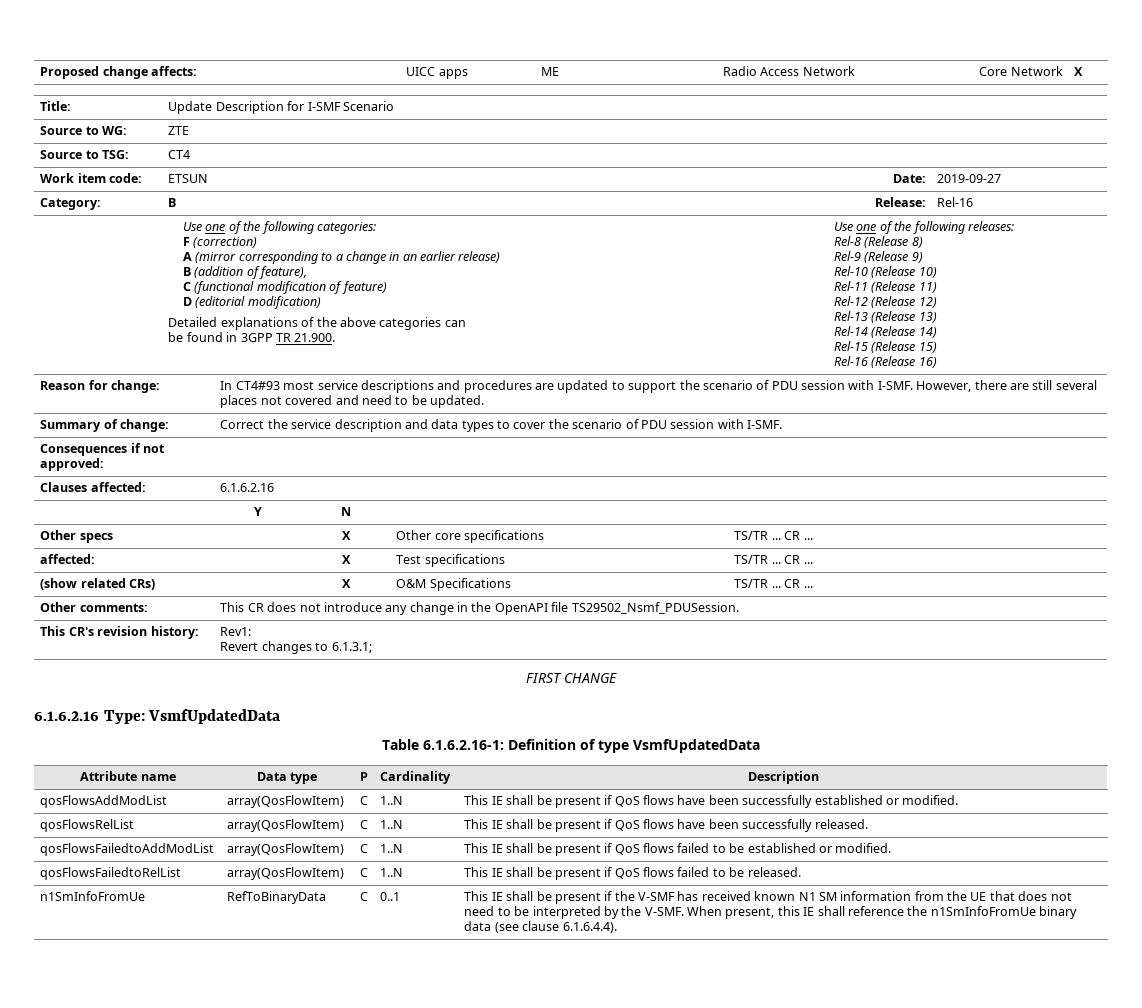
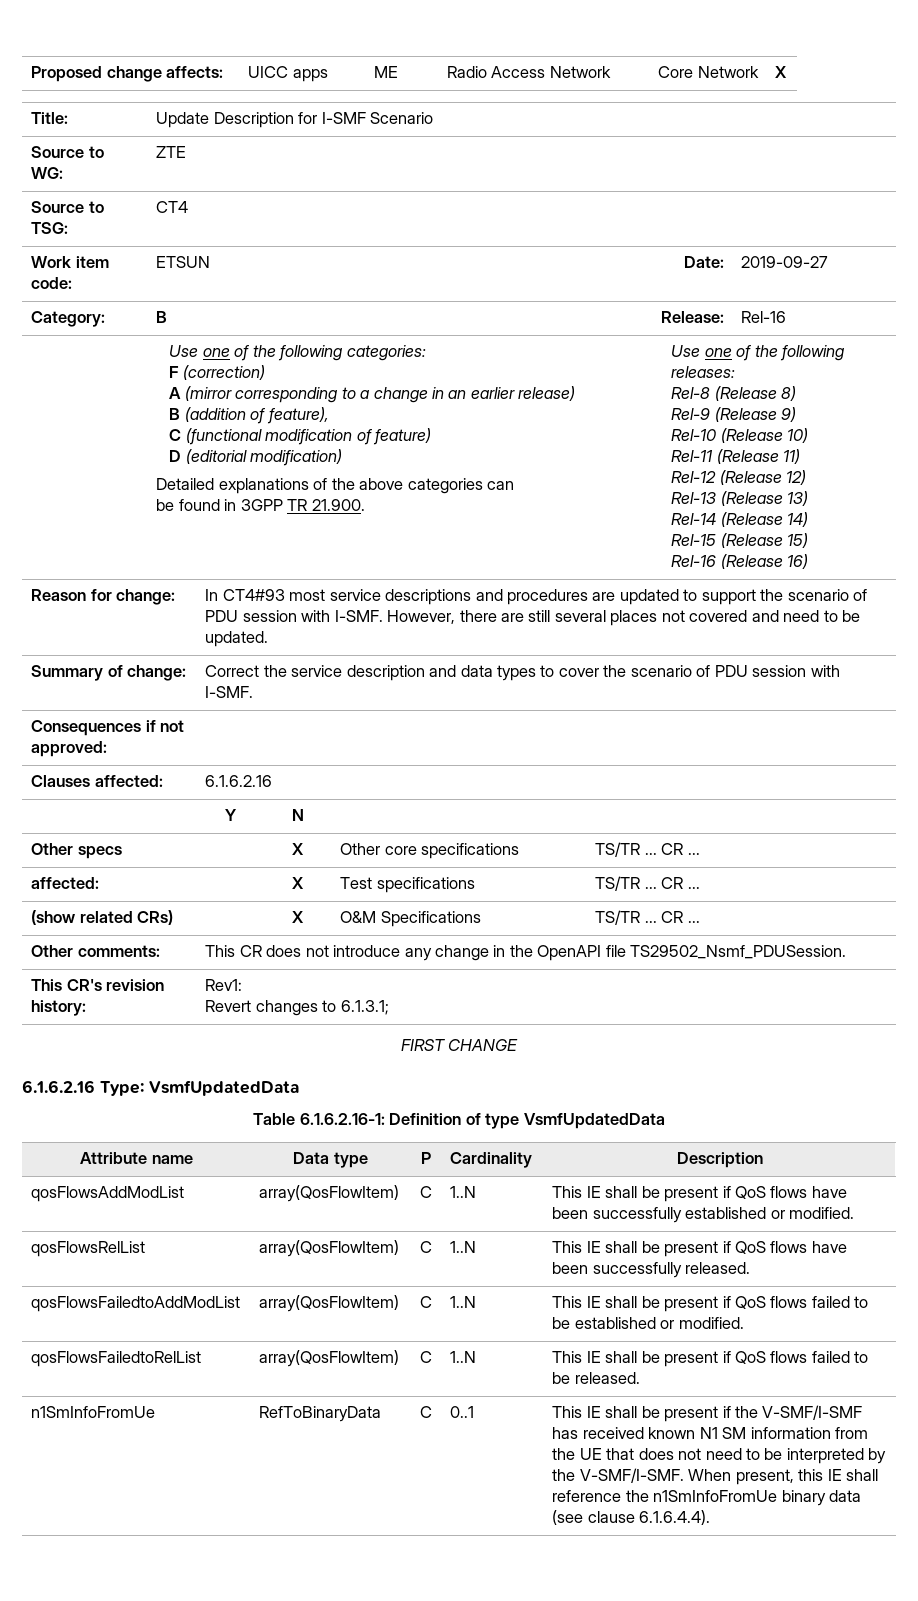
[638,892,676,901] V-SMF -> [762,1405,863,1420] V-SMF/I-SMF
[644,907,684,916] V-SMF. -> [579,1468,684,1483] V-SMF/I-SMF.

